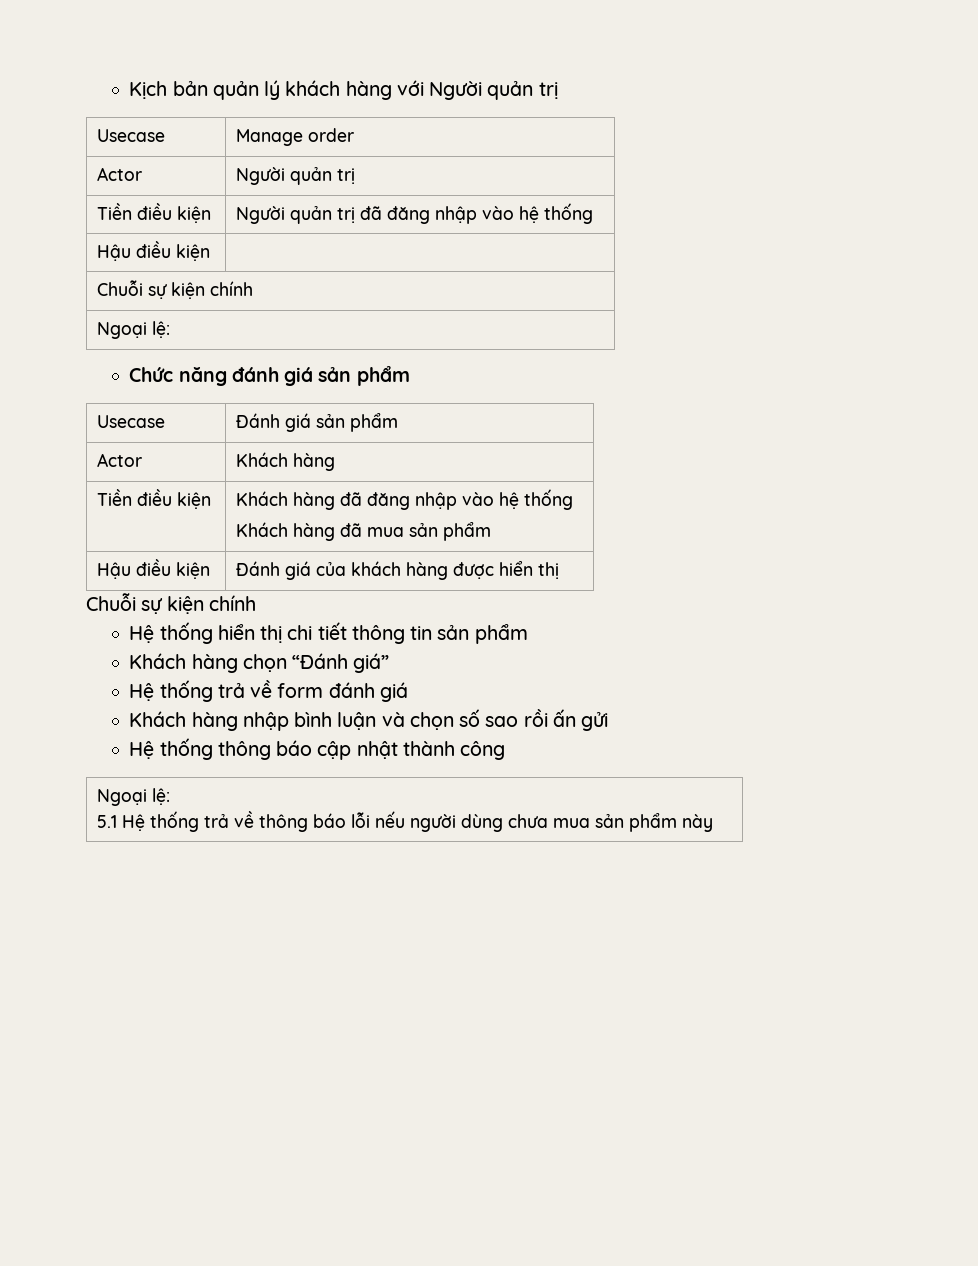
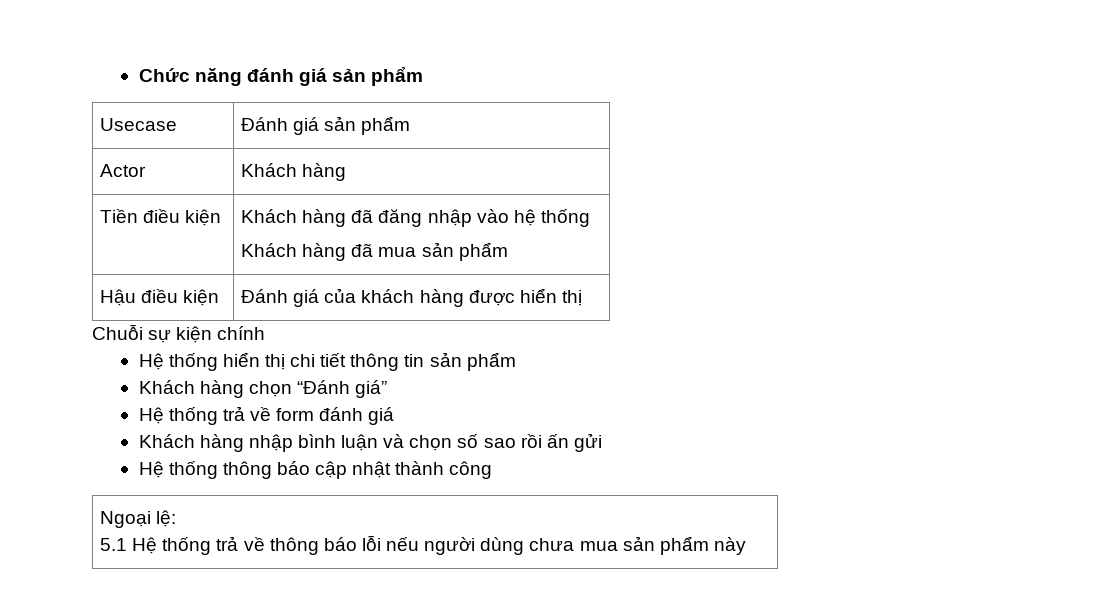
[129,80,558,100] [97,129,166,142] [236,128,355,146] [97,167,143,181] [236,167,356,185] [97,203,212,223] [236,203,594,224] [97,241,211,261] [97,280,254,299] [97,321,171,339] Kịch bản quản lý khách hàng với Người quản trị // Usecase | Manage order // Actor | Người quản trị // Tiền điều kiện | Người quản trị đã đăng nhập vào hệ thống // Hậu điều kiện | // Chuỗi sự kiện chính // Ngoại lệ: // -> (138, 75) none

